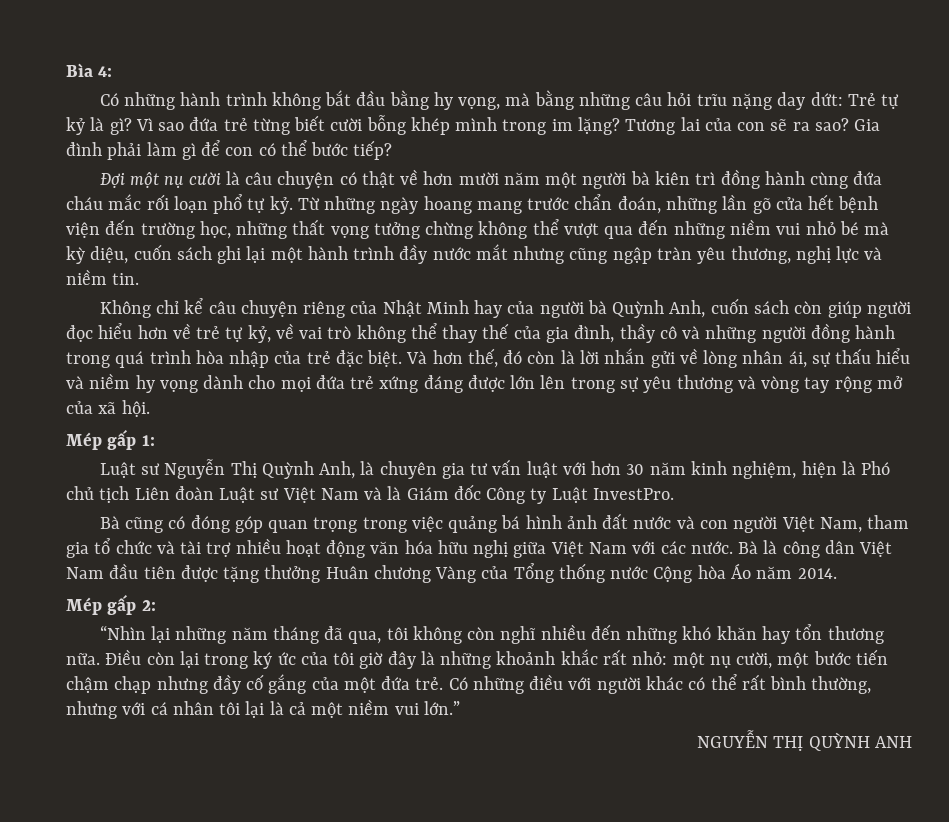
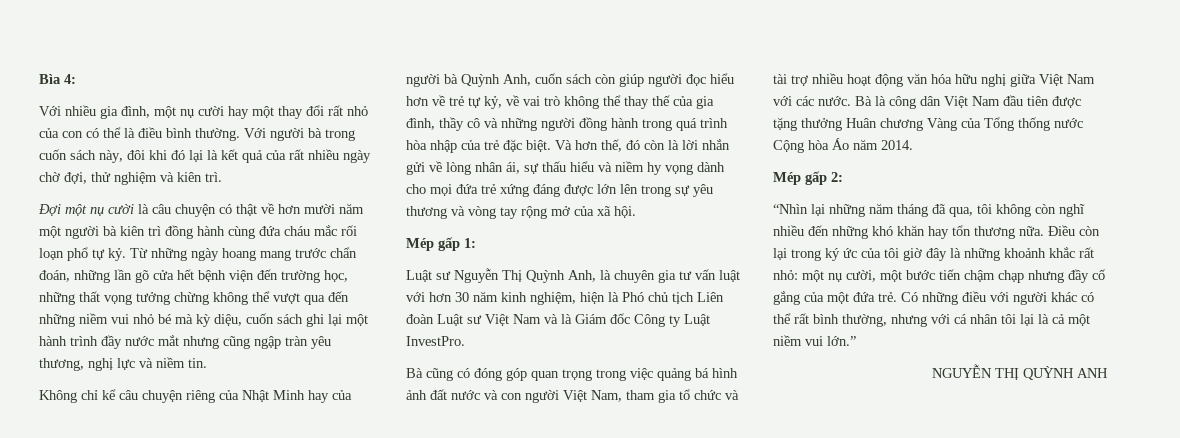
[99,90,900,110] [66,115,881,135] [66,140,393,160] Có những hành trình không bắt đầu bằng hy vọng, mà bằng những câu hỏi trĩu nặng day dứt: Trẻ tự kỷ là gì? Vì sao đứa trẻ từng biết cười bỗng khép mình trong im lặng? Tương lai của con sẽ ra sao? Gia đình phải làm gì để con có thể bước tiếp? -> [39,105,368,119] [39,127,355,141] [39,149,371,163] [39,172,222,185] Với nhiều gia đình, một nụ cười hay một thay đổi rất nhỏ của con có thể là điều bình thường. Với người bà trong cuốn sách này, đôi khi đó lại là kết quả của rất nhiều ngày chờ đợi, thử nghiệm và kiên trì.

